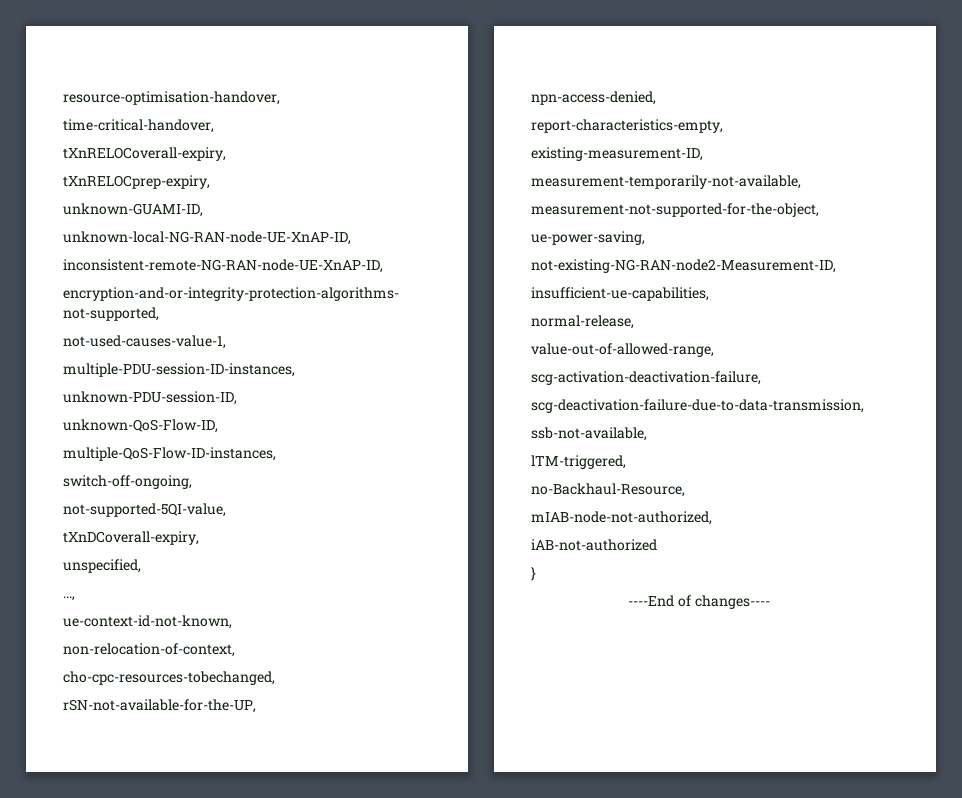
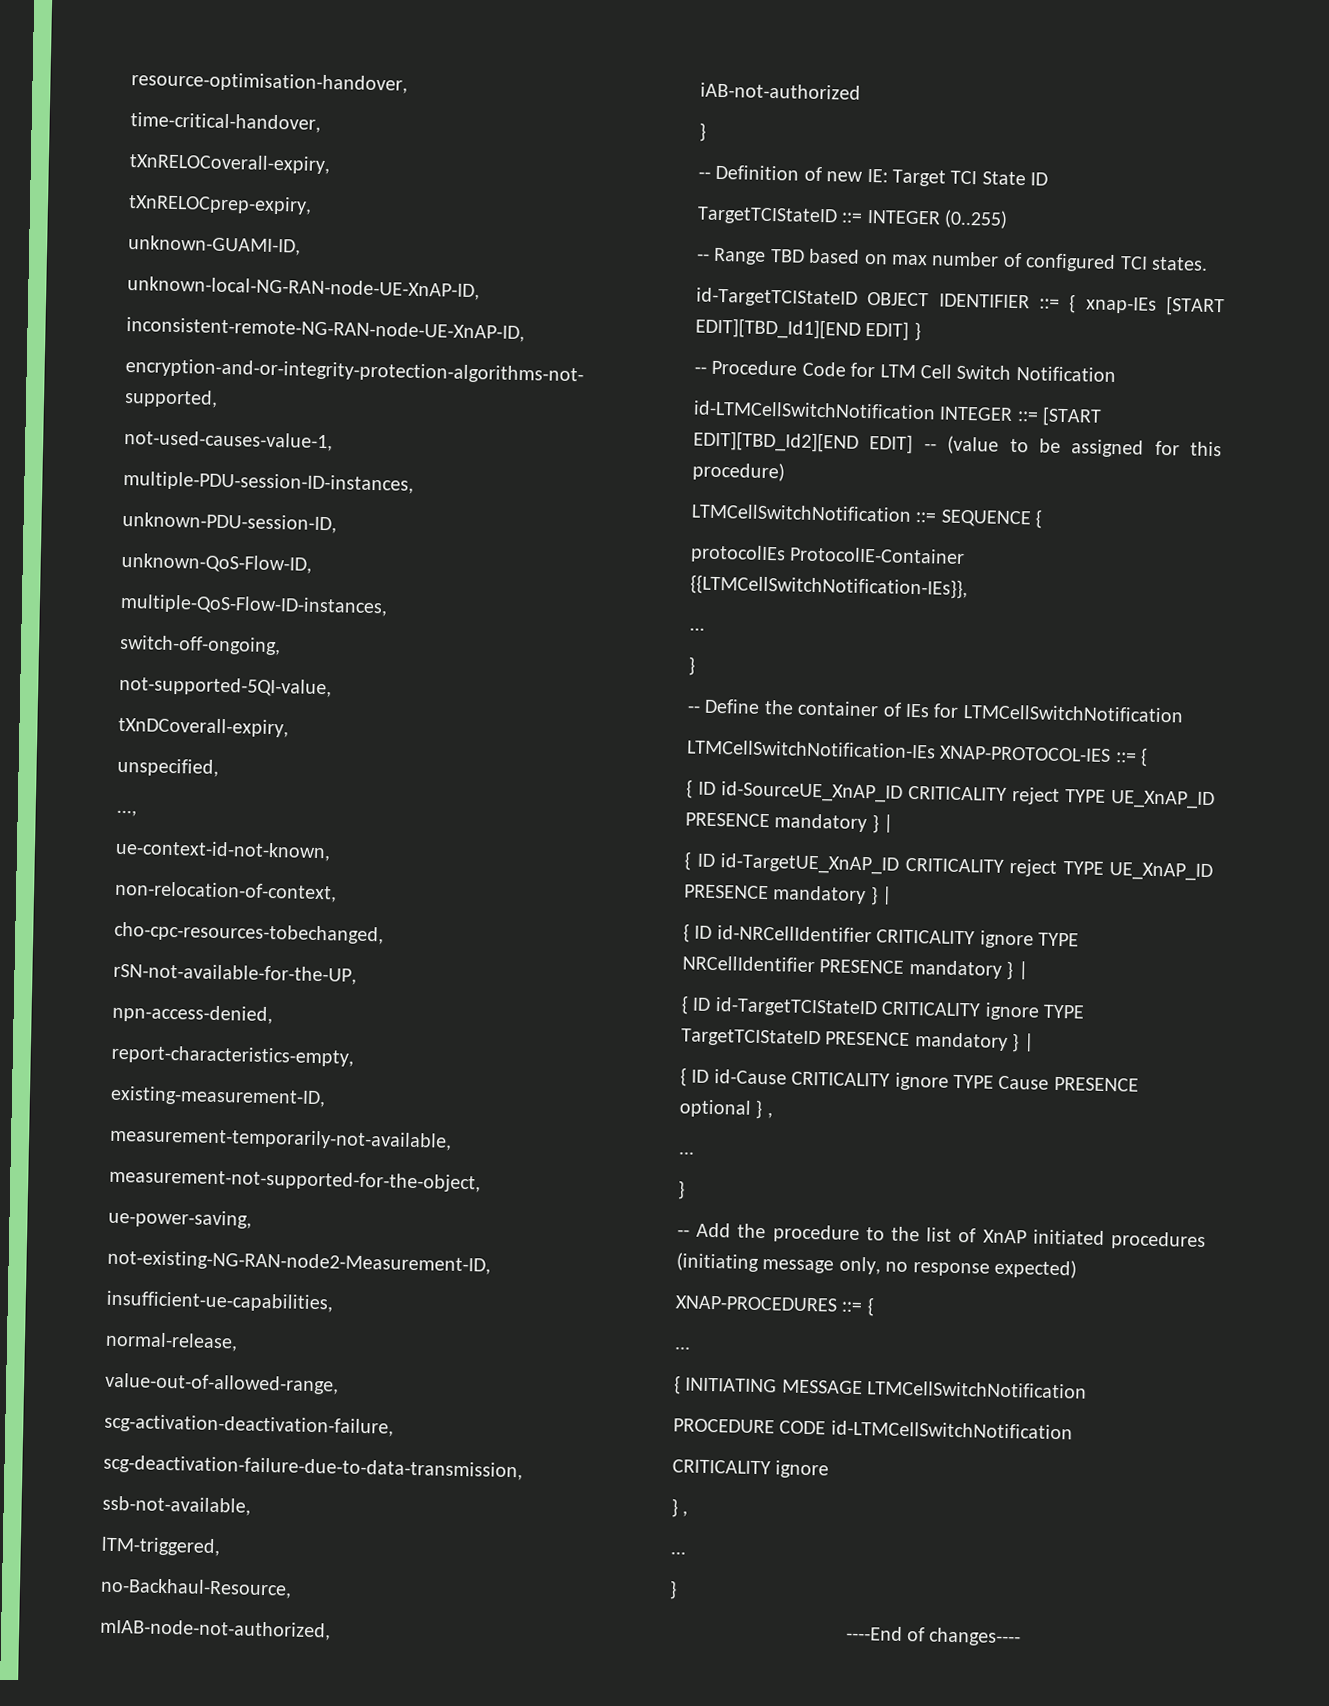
(536, 574) none -> [698,164,1049,187] [697,206,1009,229] [697,247,1208,273] [696,287,1225,317] [695,317,921,342] [694,359,1116,383] [693,400,1103,427] [693,430,1222,458] [692,461,785,482] [691,503,1044,529] [690,544,966,565] [690,574,968,600] [689,627,705,631] [688,656,695,676] [687,698,1184,723] [687,739,1149,767] [686,779,1215,810] [685,812,894,834] [684,851,1213,882] [684,884,893,906] [683,923,1079,949] [682,955,1028,981] [681,995,1084,1021] [681,1028,1034,1053] [680,1067,1139,1092] [679,1099,773,1120] [678,1151,694,1155] [677,1180,685,1200] [677,1222,1206,1251] [676,1252,1077,1279] [675,1295,875,1317] [674,1346,691,1350] [674,1375,1088,1399] [673,1418,1073,1440] [672,1459,830,1479] [671,1498,689,1518] [670,1551,686,1555] [669,1580,677,1600] // -- Definition of new IE: Target TCI State ID // TargetTCIStateID ::= INTEGER (0..255) // -- Range TBD based on max number of configured TCI states. // id-TargetTCIStateID OBJECT IDENTIFIER ::= { xnap-IEs [START EDIT][TBD_Id1][END EDIT] } // -- Procedure Code for LTM Cell Switch Notification // id-LTMCellSwitchNotification INTEGER ::= [START EDIT][TBD_Id2][END EDIT] -- (value to be assigned for this procedure) // LTMCellSwitchNotification ::= SEQUENCE { // protocolIEs ProtocolIE-Container {{LTMCellSwitchNotification-IEs}}, // ... // } // -- Define the container of IEs for LTMCellSwitchNotification // LTMCellSwitchNotification-IEs XNAP-PROTOCOL-IES ::= { // { ID id-SourceUE_XnAP_ID CRITICALITY reject TYPE UE_XnAP_ID PRESENCE mandatory } | // { ID id-TargetUE_XnAP_ID CRITICALITY reject TYPE UE_XnAP_ID PRESENCE mandatory } | // { ID id-NRCellIdentifier CRITICALITY ignore TYPE NRCellIdentifier PRESENCE mandatory } | // { ID id-TargetTCIStateID CRITICALITY ignore TYPE TargetTCIStateID PRESENCE mandatory } | // { ID id-Cause CRITICALITY ignore TYPE Cause PRESENCE optional } , // ... // } // -- Add the procedure to the list of XnAP initiated procedures (initiating message only, no response expected) // XNAP-PROCEDURES ::= { // ... // { INITIATING MESSAGE LTMCellSwitchNotification // PROCEDURE CODE id-LTMCellSwitchNotification // CRITICALITY ignore // } , // ... // }

